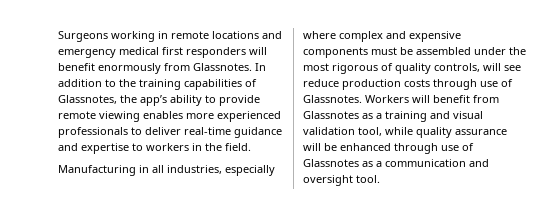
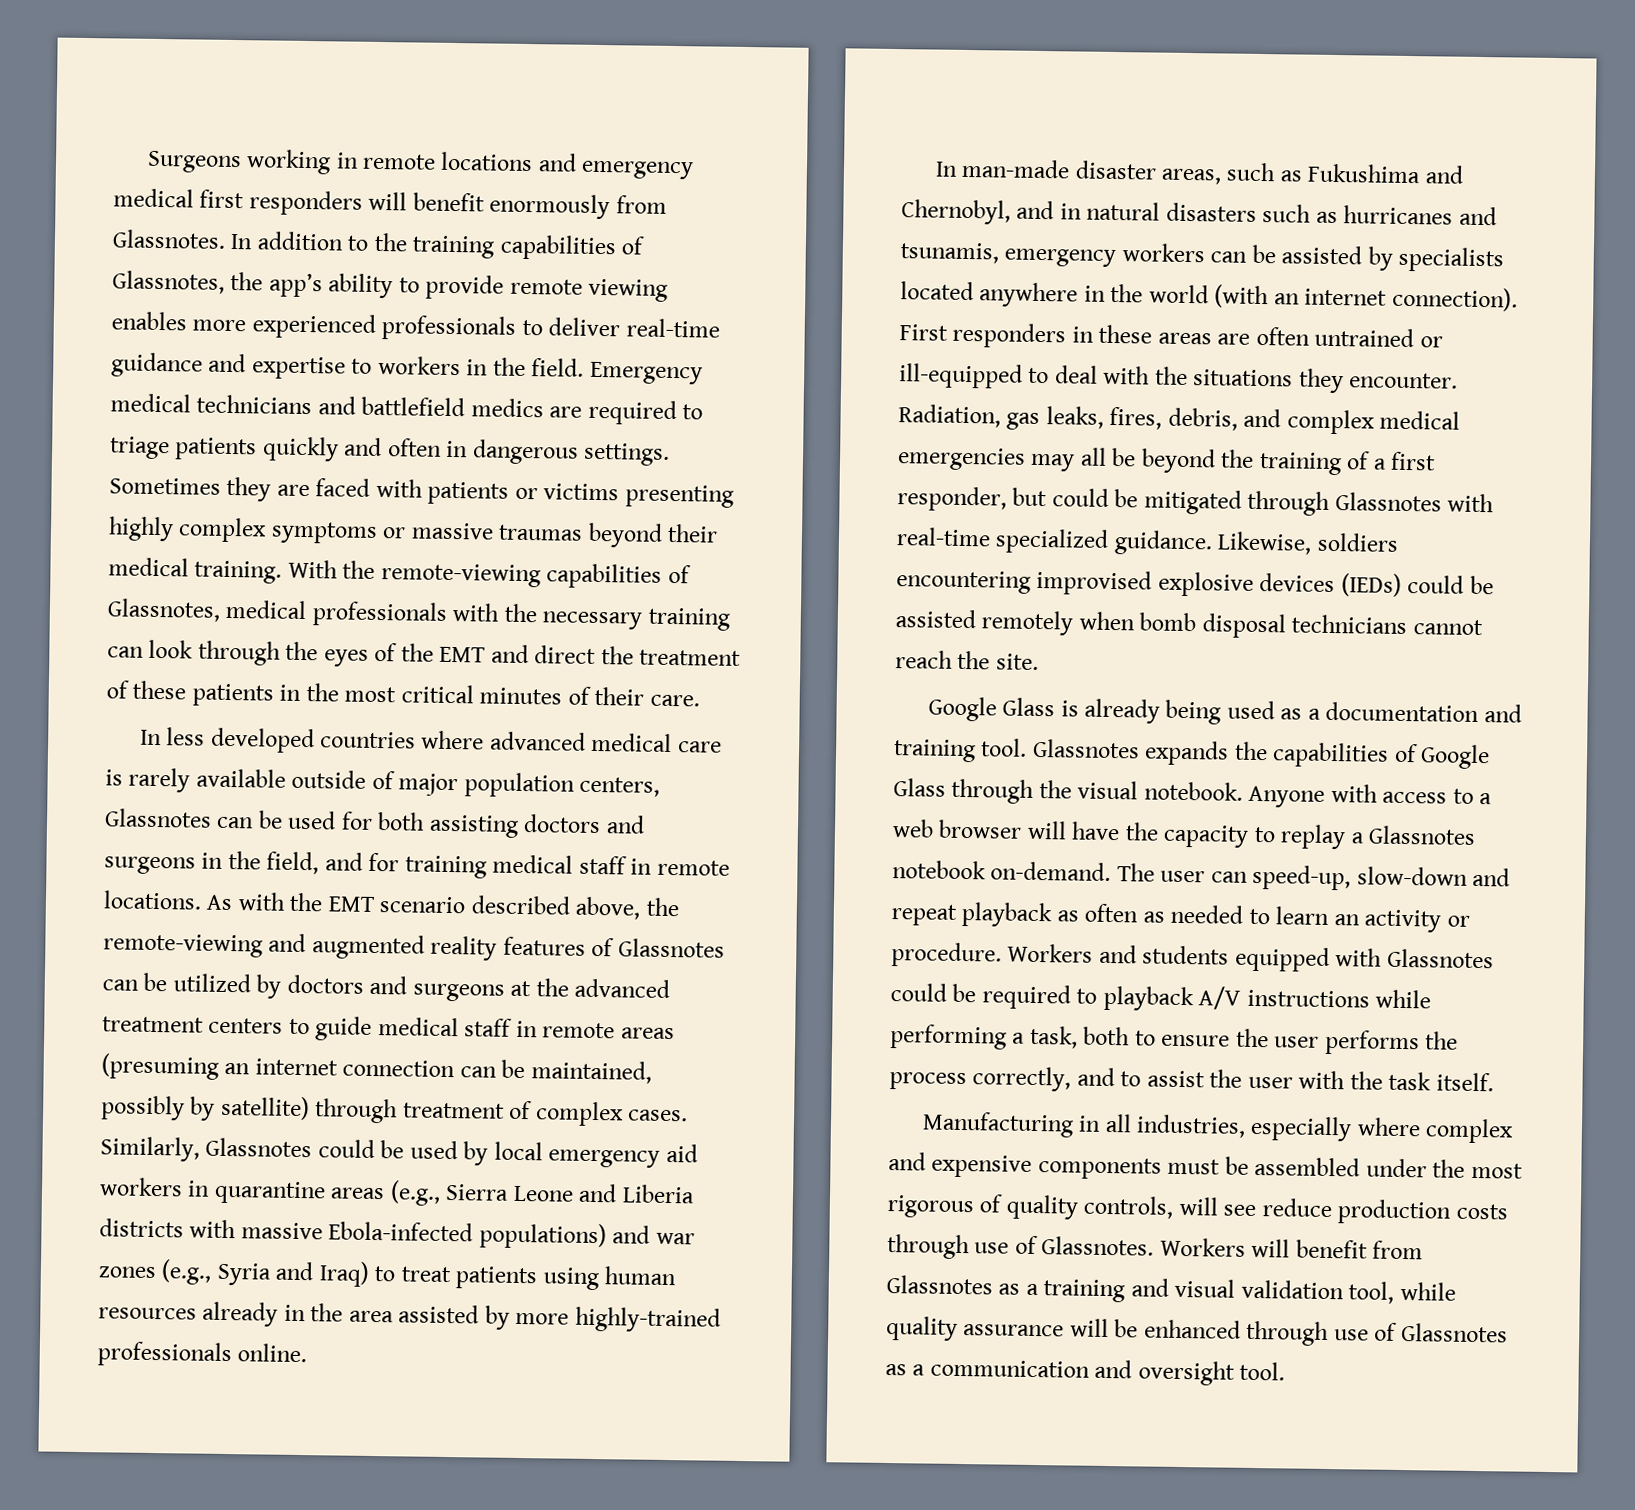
(251, 147) none -> [589,361,703,385] [110,393,704,426] [109,436,671,466] [109,476,734,508] [108,516,719,548] [108,557,691,589] [107,598,730,631] [107,639,742,667] [106,680,700,707] [139,727,722,754] [105,767,661,798] [104,808,645,838] [104,850,730,879] [103,890,680,920] [103,933,725,961] [102,972,671,1002] [102,1016,675,1041] [101,1053,652,1084] [100,1095,689,1127] [100,1136,698,1168] [99,1177,695,1206] [99,1218,695,1250] [98,1259,678,1291] [98,1301,721,1333] [97,1341,308,1368] [934,158,1464,185] [901,199,1497,226] [900,242,1505,273] [900,281,1518,312] [899,322,1443,349] [899,363,1459,394] [898,404,1461,435] [897,447,1437,476] [897,486,1495,516] [896,527,1399,556] [896,569,1494,597] [895,609,1483,639] [895,650,1039,670] [927,696,1522,725] [893,738,1491,770] [893,778,1493,808] [892,819,1477,850] [892,860,1511,891] [891,901,1470,933] [891,942,1494,972] [890,983,1432,1012] [890,1024,1459,1056] [889,1066,1494,1092] Emergency medical technicians and battlefield medics are required to triage patients quickly and often in dangerous settings. Sometimes they are faced with patients or victims presenting highly complex symptoms or massive traumas beyond their medical training. With the remote-viewing capabilities of Glassnotes, medical professionals with the necessary training can look through the eyes of the EMT and direct the treatment of these patients in the most critical minutes of their care. // In less developed countries where advanced medical care is rarely available outside of major population centers, Glassnotes can be used for both assisting doctors and surgeons in the field, and for training medical staff in remote locations. As with the EMT scenario described above, the remote-viewing and augmented reality features of Glassnotes can be utilized by doctors and surgeons at the advanced treatment centers to guide medical staff in remote areas (presuming an internet connection can be maintained, possibly by satellite) through treatment of complex cases. Similarly, Glassnotes could be used by local emergency aid workers in quarantine areas (e.g., Sierra Leone and Liberia districts with massive Ebola-infected populations) and war zones (e.g., Syria and Iraq) to treat patients using human resources already in the area assisted by more highly-trained professionals online. // In man-made disaster areas, such as Fukushima and Chernobyl, and in natural disasters such as hurricanes and tsunamis, emergency workers can be assisted by specialists located anywhere in the world (with an internet connection). First responders in these areas are often untrained or ill-equipped to deal with the situations they encounter. Radiation, gas leaks, fires, debris, and complex medical emergencies may all be beyond the training of a first responder, but could be mitigated through Glassnotes with real-time specialized guidance. Likewise, soldiers encountering improvised explosive devices (IEDs) could be assisted remotely when bomb disposal technicians cannot reach the site. // Google Glass is already being used as a documentation and training tool. Glassnotes expands the capabilities of Google Glass through the visual notebook. Anyone with access to a web browser will have the capacity to replay a Glassnotes notebook on-demand. The user can speed-up, slow-down and repeat playback as often as needed to learn an activity or procedure. Workers and students equipped with Glassnotes could be required to playback A/V instructions while performing a task, both to ensure the user performs the process correctly, and to assist the user with the task itself.

